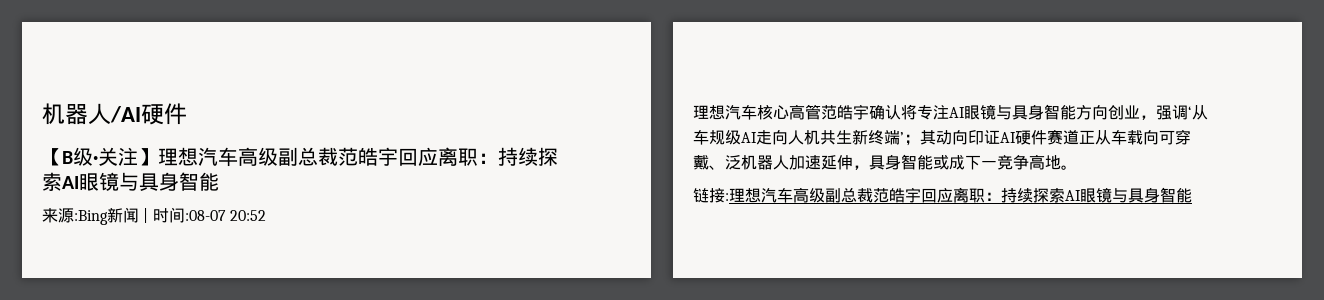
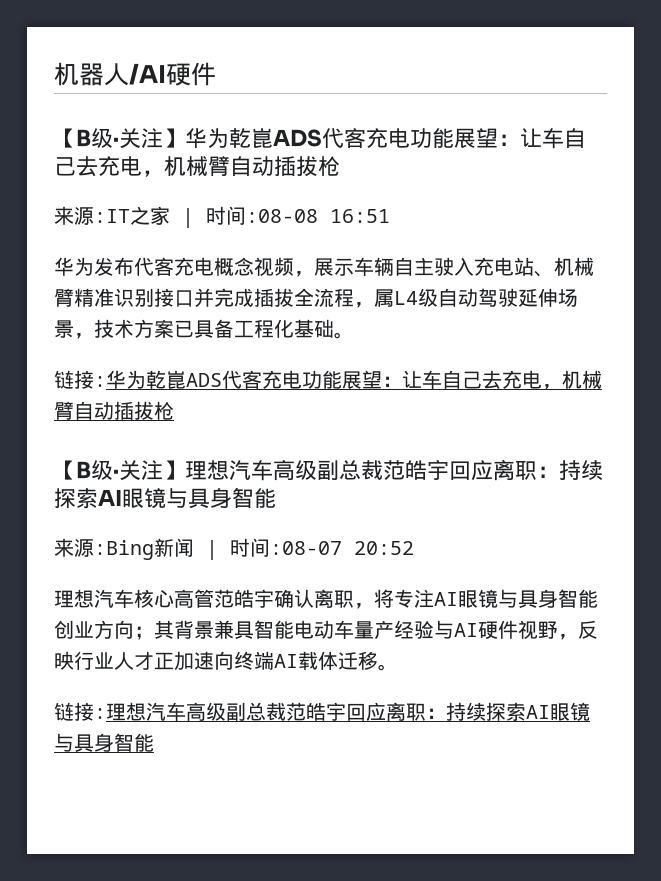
(187, 114) none -> [54,128,586,149] [54,156,340,177] [54,206,390,228] [54,257,594,277] [54,288,578,308] [54,319,354,339] [54,370,602,390] [54,401,174,420] // 【B级·关注】华为乾崑ADS代客充电功能展望：让车自己去充电，机械臂自动插拔枪 // 来源:IT之家 | 时间:08-08 16:51 // 华为发布代客充电概念视频，展示车辆自主驶入充电站、机械臂精准识别接口并完成插拔全流程，属L4级自动驾驶延伸场景，技术方案已具备工程化基础。 // 链接:华为乾崑ADS代客充电功能展望：让车自己去充电，机械臂自动插拔枪
(901, 112) none -> [314,589,374,609] 离职，
[1076,105,1208,120] [693,129,1191,146] [693,154,1061,170] 方向创业，强调‘从车规级AI走向人机共生新终端’；其动向印证AI硬件赛道正从车载向可穿戴、泛机器人加速延伸，具身智能或成下一竞争高地 -> [54,620,598,640] [54,651,378,671] 创业方向；其背景兼具智能电动车量产经验与AI硬件视野，反映行业人才正加速向终端AI载体迁移

